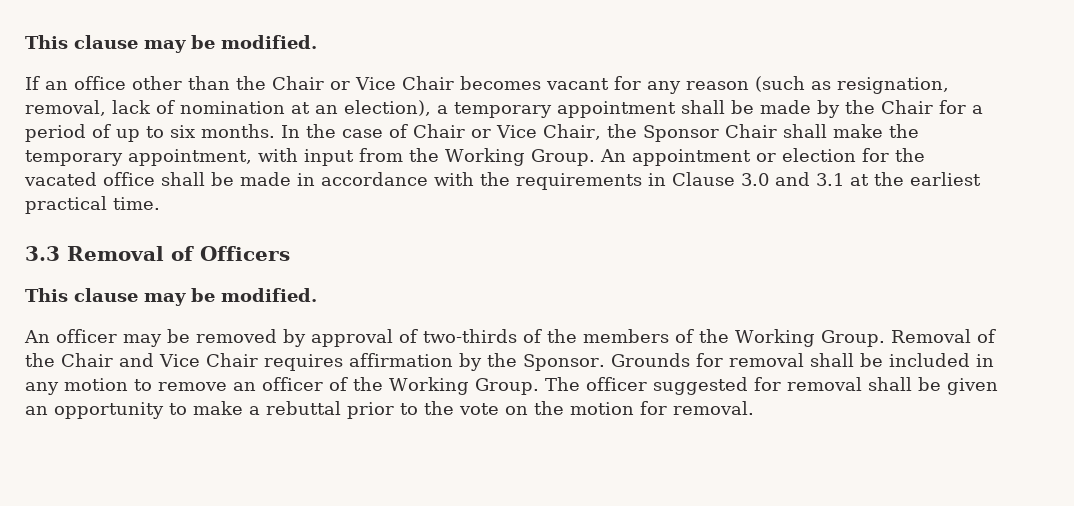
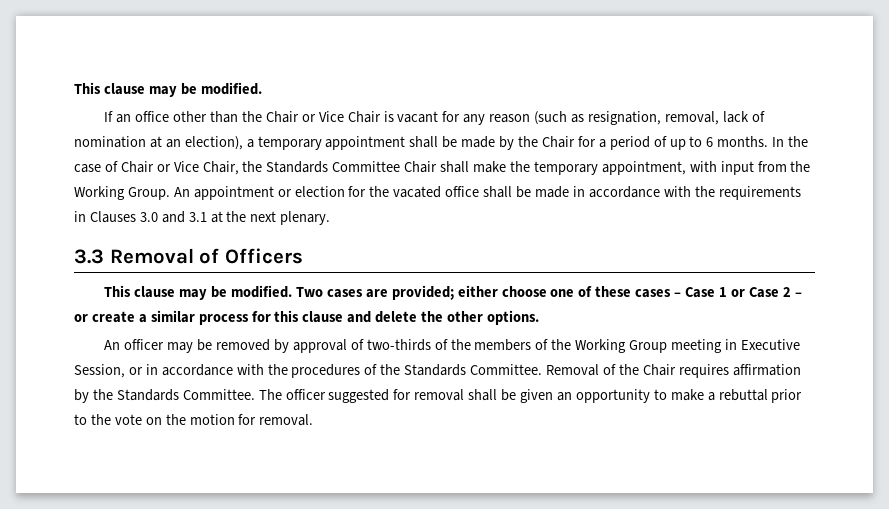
[460,76,541,90] becomes -> [383,111,394,122] is
[170,125,195,138] six -> [706,137,714,147] 6
[642,125,719,142] Sponsor -> [266,161,401,173] Standards Committee
[672,172,735,186] Clause -> [89,211,136,223] Clauses
[910,172,981,186] [25,196,160,214] earliest practical time. -> [250,211,331,225] next plenary.
(317, 295) none -> [295,285,802,300] [74,310,539,325] Two cases are provided; either choose one of these cases – Case 1 or Case 2 – or create a similar process for this clause and delete the other options.
[820,330,885,347] Group. -> [629,339,800,353] [74,364,543,378] Group meeting in Executive Session, or in accordance with the procedures of the Standards Committee.
[119,353,258,367] and Vice Chair -> (676, 370) none
[523,353,994,371] [25,377,539,395] Sponsor. Grounds for removal shall be included in any motion to remove an officer of the Working Group. -> [116,389,255,401] Standards Committee.

